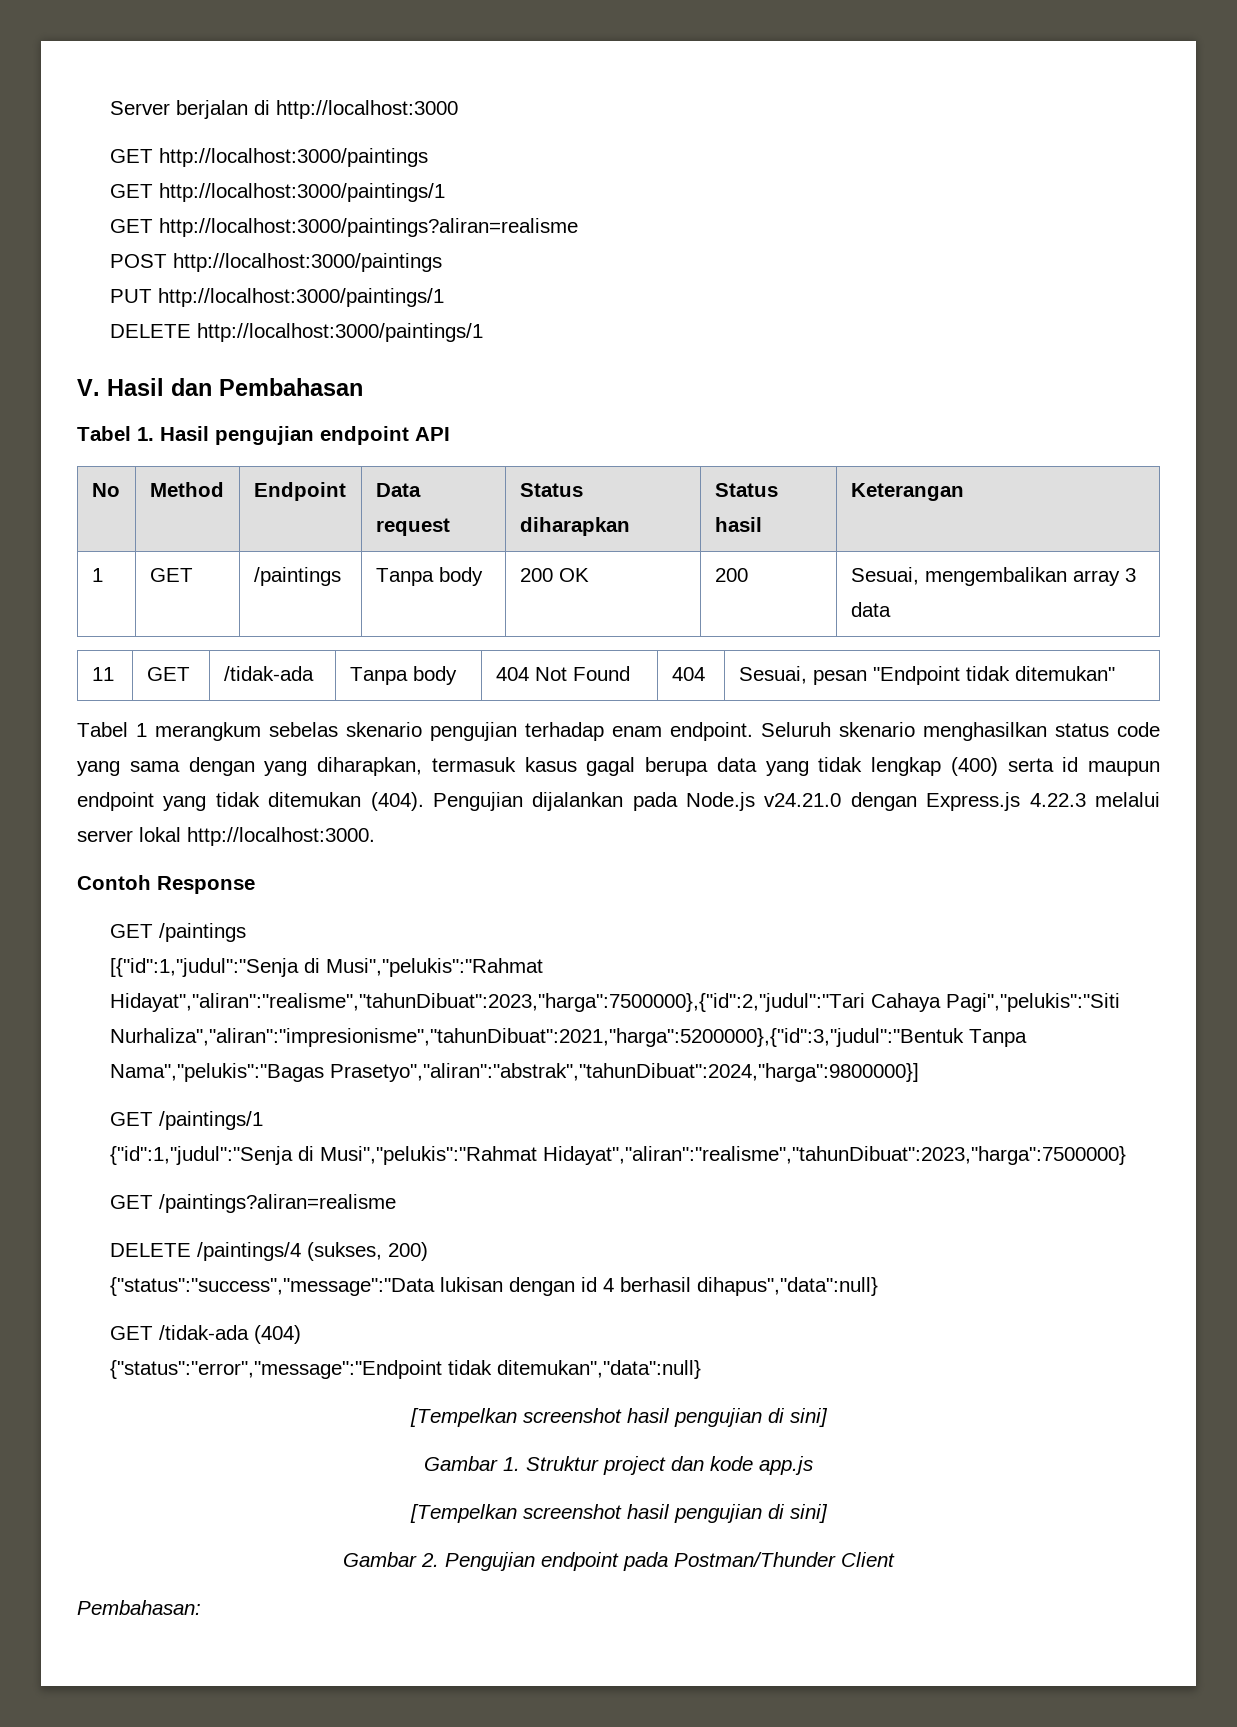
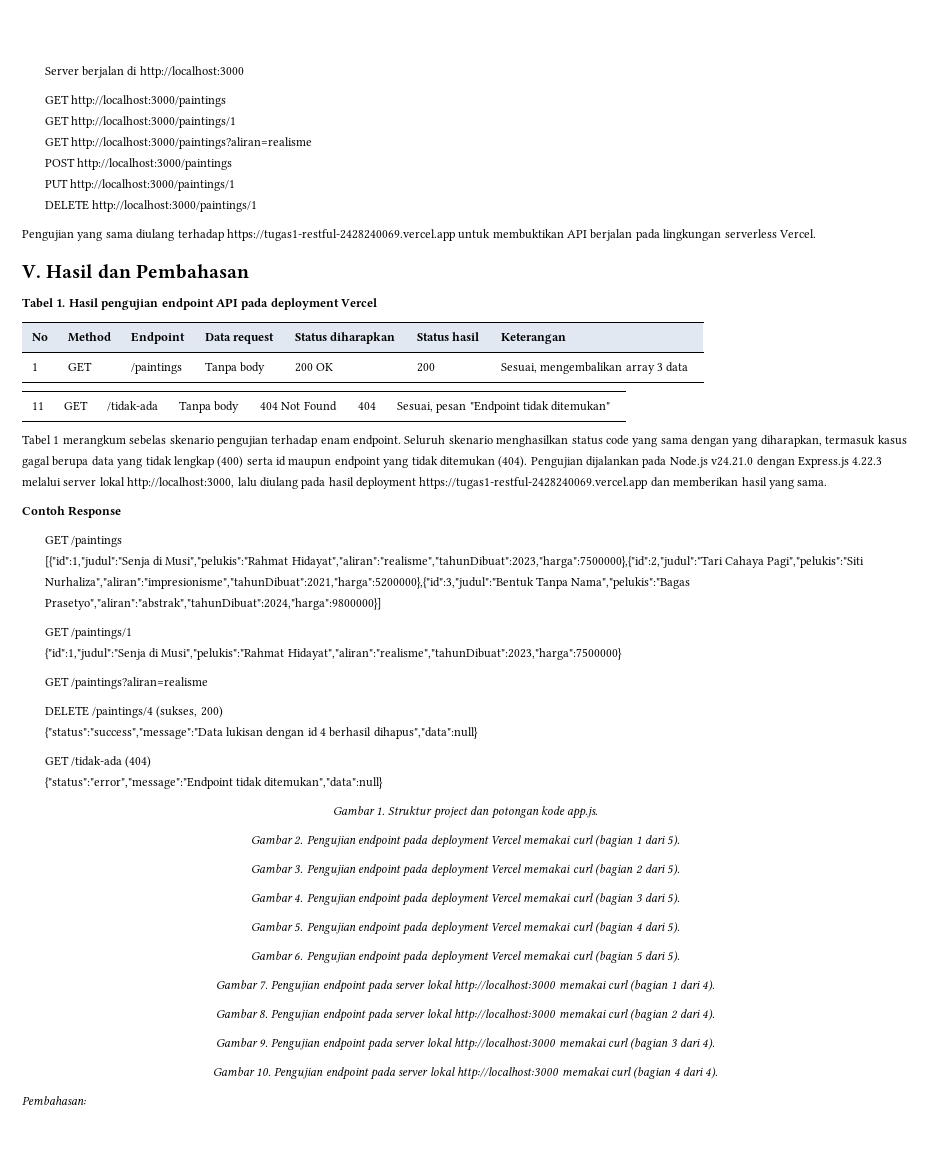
(483, 332) none -> [22,229,816,241] // Pengujian yang sama diulang terhadap https://tugas1-restful-2428240069.vercel.app untuk membuktikan API berjalan pada lingkungan serverless Vercel.
(450, 434) none -> [241,298,377,310] pada deployment Vercel
[187,827,375,846] http://localhost:3000. -> [127,477,828,489] http://localhost:3000, lalu diulang pada hasil deployment https://tugas1-restful-2428240069.vercel.app dan memberikan hasil yang sama.
[409,1408,828,1427] // [Tempelkan screenshot hasil pengujian di sini] -> (384, 783) none
[710,1456,813,1475] [409,1504,828,1523] kode app.js // [Tempelkan screenshot hasil pengujian di sini] -> [490,806,599,819] potongan kode app.js.
[674,1552,895,1567] Postman/Thunder Client -> [430,835,681,848] [250,864,681,877] [250,893,681,906] [250,922,681,935] [250,951,681,964] [215,980,716,993] [215,1009,716,1022] [215,1038,716,1051] [212,1067,719,1080] deployment Vercel memakai curl (bagian 1 dari 5). // Gambar 3. Pengujian endpoint pada deployment Vercel memakai curl (bagian 2 dari 5). // Gambar 4. Pengujian endpoint pada deployment Vercel memakai curl (bagian 3 dari 5). // Gambar 5. Pengujian endpoint pada deployment Vercel memakai curl (bagian 4 dari 5). // Gambar 6. Pengujian endpoint pada deployment Vercel memakai curl (bagian 5 dari 5). // Gambar 7. Pengujian endpoint pada server lokal http://localhost:3000 memakai curl (bagian 1 dari 4). // Gambar 8. Pengujian endpoint pada server lokal http://localhost:3000 memakai curl (bagian 2 dari 4). // Gambar 9. Pengujian endpoint pada server lokal http://localhost:3000 memakai curl (bagian 3 dari 4). // Gambar 10. Pengujian endpoint pada server lokal http://localhost:3000 memakai curl (bagian 4 dari 4).

